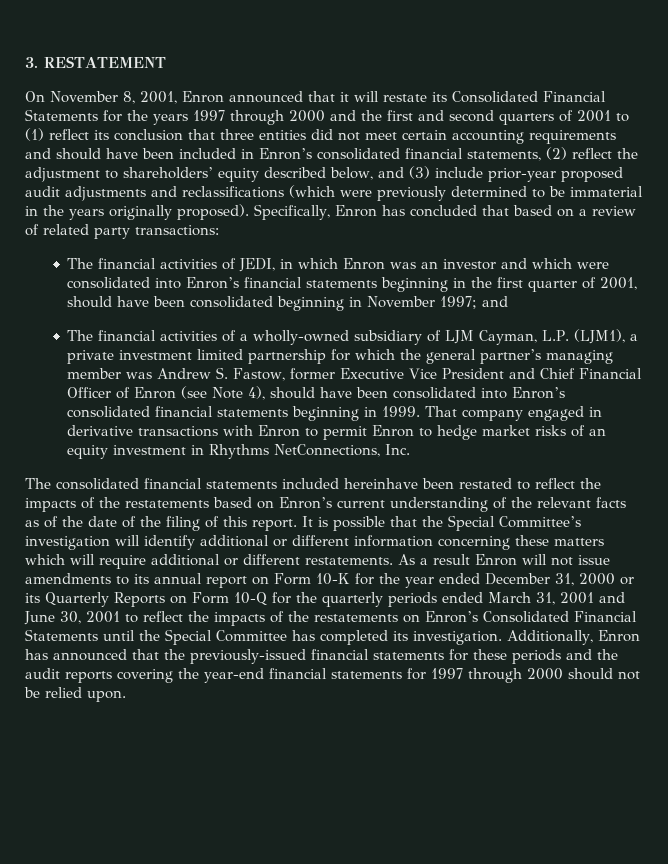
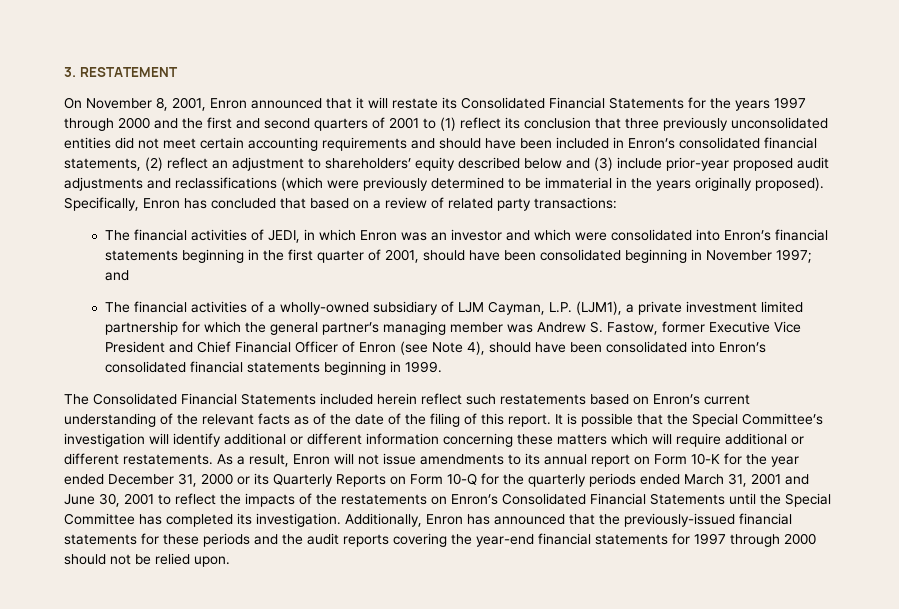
(254, 134) none -> [663,117,828,131] previously unconsolidated
[617,148,638,159] the -> [212,160,228,169] an
[330,167,373,180] below, -> [524,158,562,169] below
[425,406,603,421] [67,425,607,440] [67,444,411,459] [25,478,601,490] [25,497,120,512] That company engaged in derivative transactions with Enron to permit Enron to hedge market risks of an equity investment in Rhythms NetConnections, Inc. // The consolidated financial statements included hereinhave been restated to reflect the impacts of the -> [64,393,496,405] // The Consolidated Financial Statements included herein reflect such
[433,554,470,565] result -> [249,454,289,467] result,

